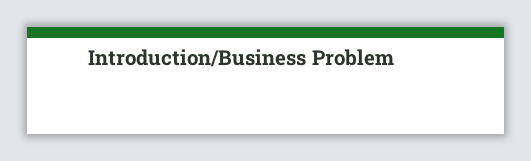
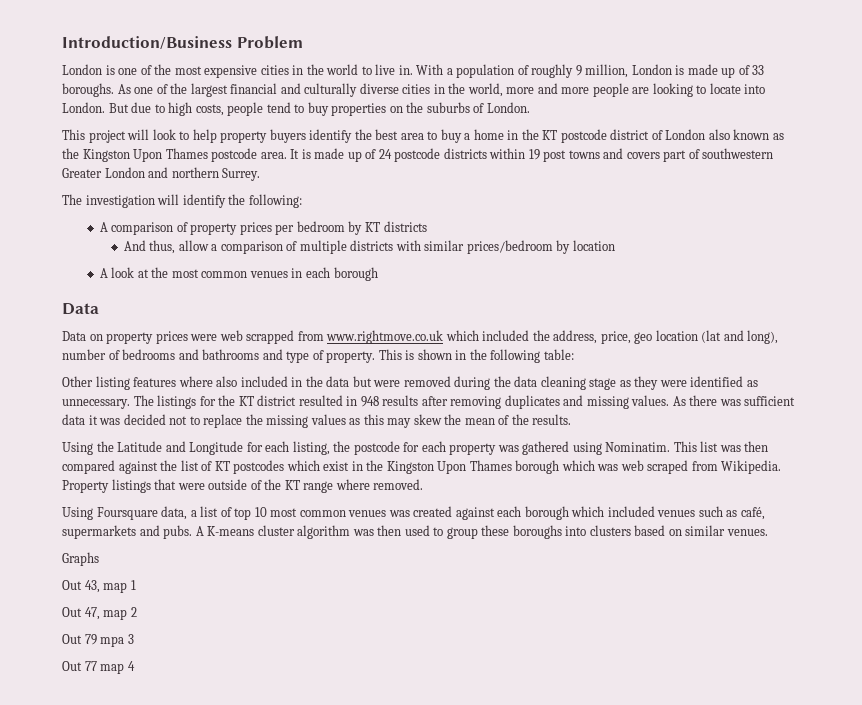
(394, 57) none -> [62,64,765,78] [62,83,766,97] [62,102,530,116] [62,129,784,143] [62,148,774,162] [62,167,261,181] [62,194,302,208] [99,221,427,235] [123,240,615,254] [99,267,378,281] [62,303,99,315] [62,330,779,344] [62,349,574,363] [62,376,758,390] [62,395,796,409] [62,414,572,428] [62,441,769,455] [62,460,782,474] [62,479,424,493] [62,506,765,520] [62,525,768,539] [62,552,99,566] [62,580,136,593] [62,607,137,620] [62,634,134,647] [62,661,135,674] // London is one of the most expensive cities in the world to live in. With a population of roughly 9 million, London is made up of 33 boroughs. As one of the largest financial and culturally diverse cities in the world, more and more people are looking to locate into London. But due to high costs, people tend to buy properties on the suburbs of London. // This project will look to help property buyers identify the best area to buy a home in the KT postcode district of London also known as the Kingston Upon Thames postcode area. It is made up of 24 postcode districts within 19 post towns and covers part of southwestern Greater London and northern Surrey. // The investigation will identify the following: // A comparison of property prices per bedroom by KT districts // And thus, allow a comparison of multiple districts with similar prices/bedroom by location // A look at the most common venues in each borough // Data // Data on property prices were web scrapped from www.rightmove.co.uk which included the address, price, geo location (lat and long), number of bedrooms and bathrooms and type of property. This is shown in the following table: // Other listing features where also included in the data but were removed during the data cleaning stage as they were identified as unnecessary. The listings for the KT district resulted in 948 results after removing duplicates and missing values. As there was sufficient data it was decided not to replace the missing values as this may skew the mean of the results. // Using the Latitude and Longitude for each listing, the postcode for each property was gathered using Nominatim. This list was then compared against the list of KT postcodes which exist in the Kingston Upon Thames borough which was web scraped from Wikipedia. Property listings that were outside of the KT range where removed. // Using Foursquare data, a list of top 10 most common venues was created against each borough which included venues such as café, supermarkets and pubs. A K-means cluster algorithm was then used to group these boroughs into clusters based on similar venues. // Graphs // Out 43, map 1 // Out 47, map 2 // Out 79 mpa 3 // Out 77 map 4

